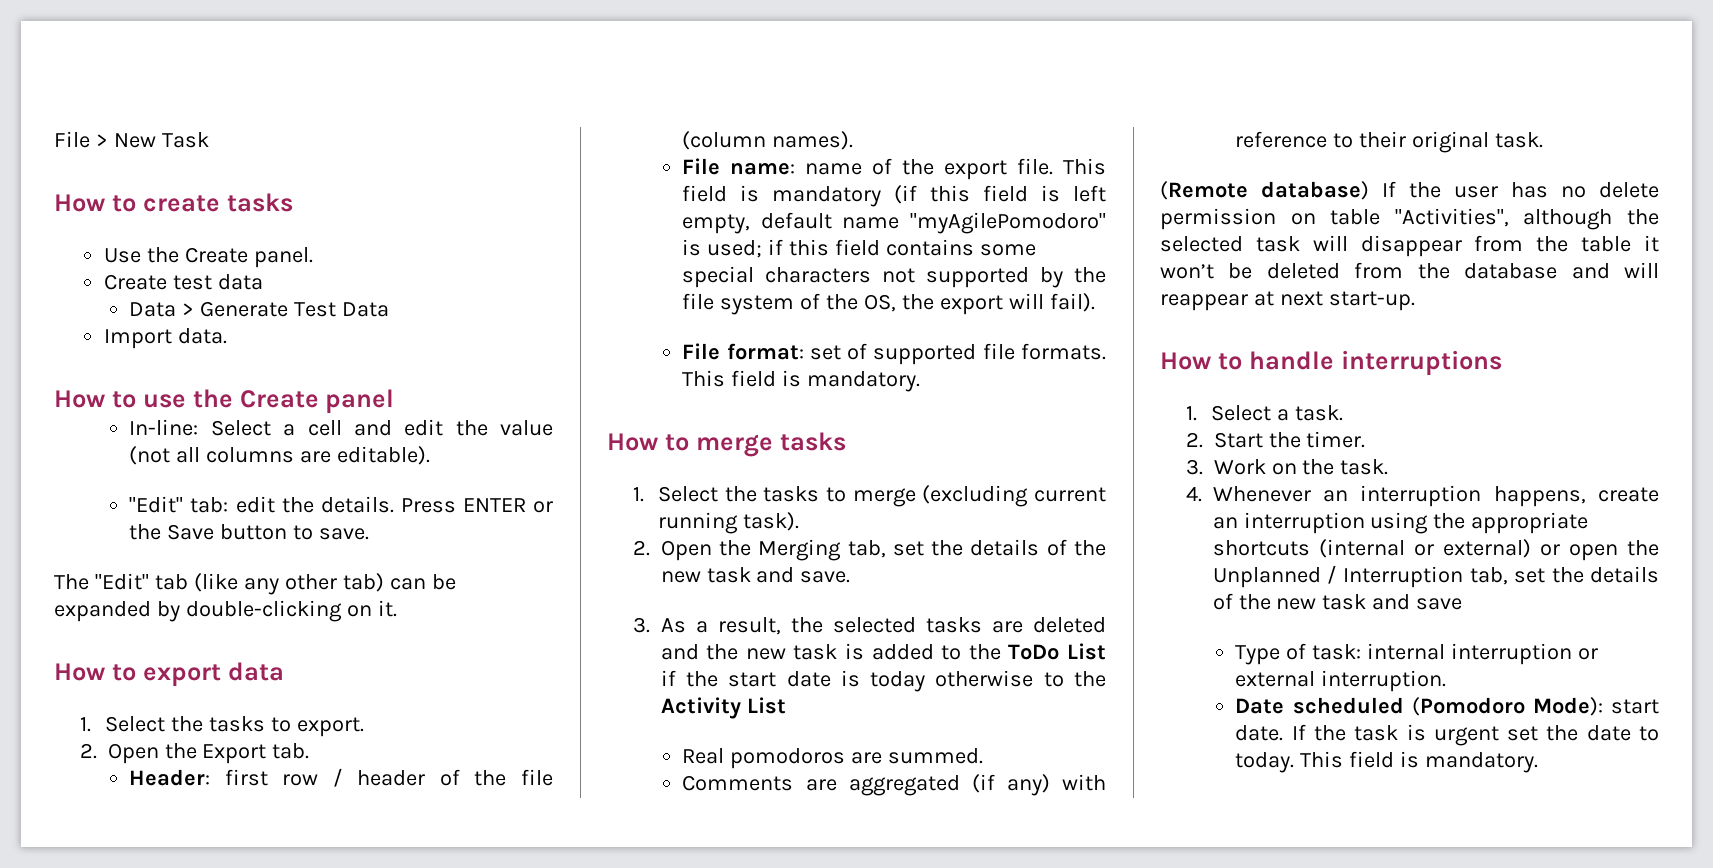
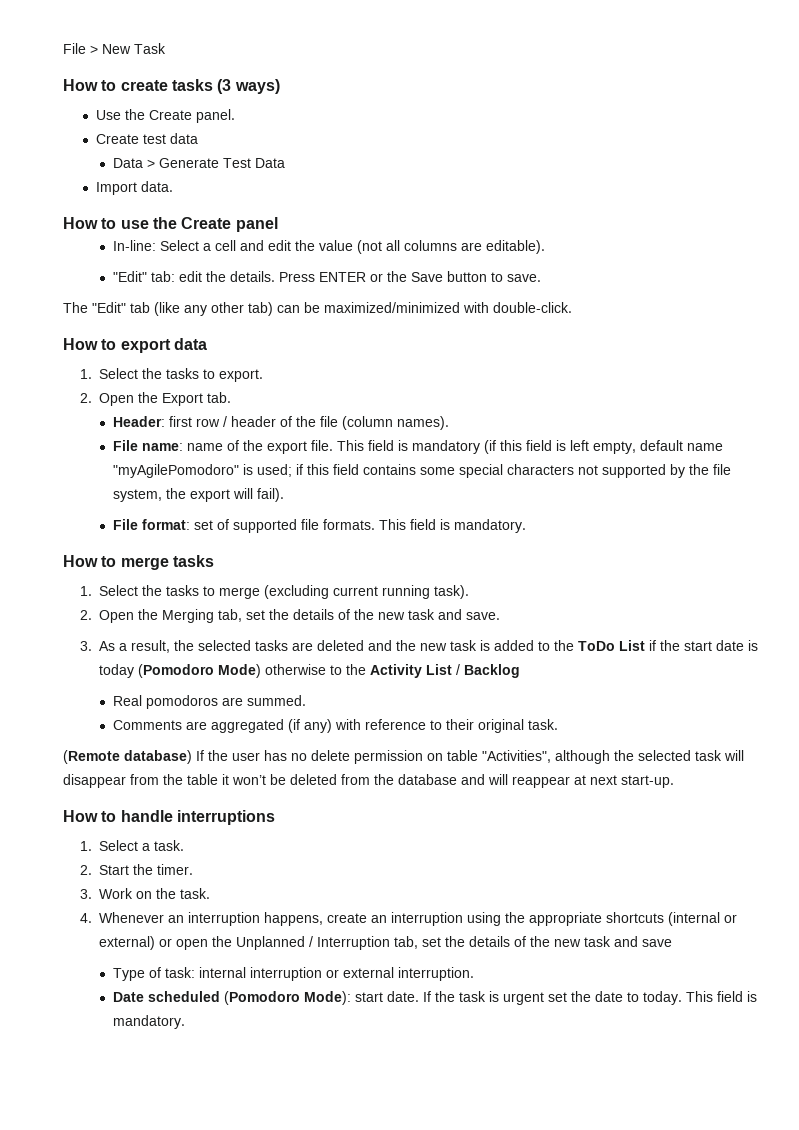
(293, 202) none -> [217,79,280,94] (3 ways)
[54,600,397,622] expanded by double-clicking on it. -> [324,302,572,313] maximized/minimized with double-click.
[720,293,897,315] system of the OS, -> [112,489,162,502] system,
(926, 681) none -> [138,664,262,678] (Pomodoro Mode)
(786, 705) none -> [456,664,521,678] / Backlog

